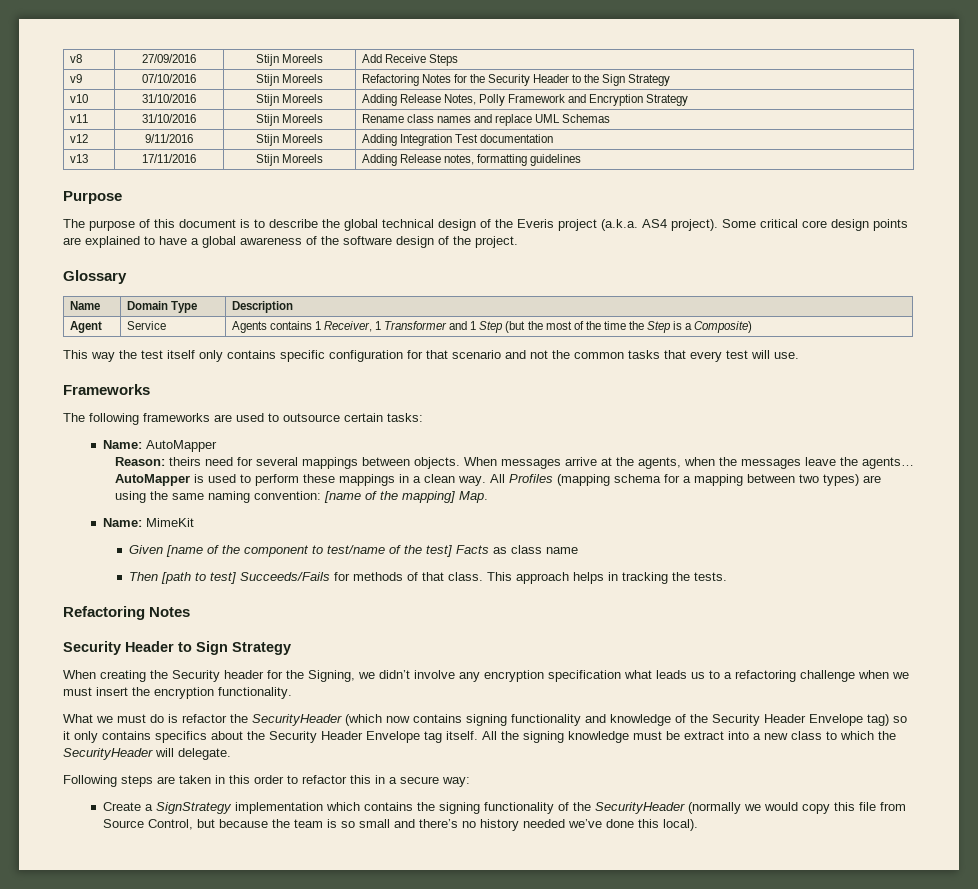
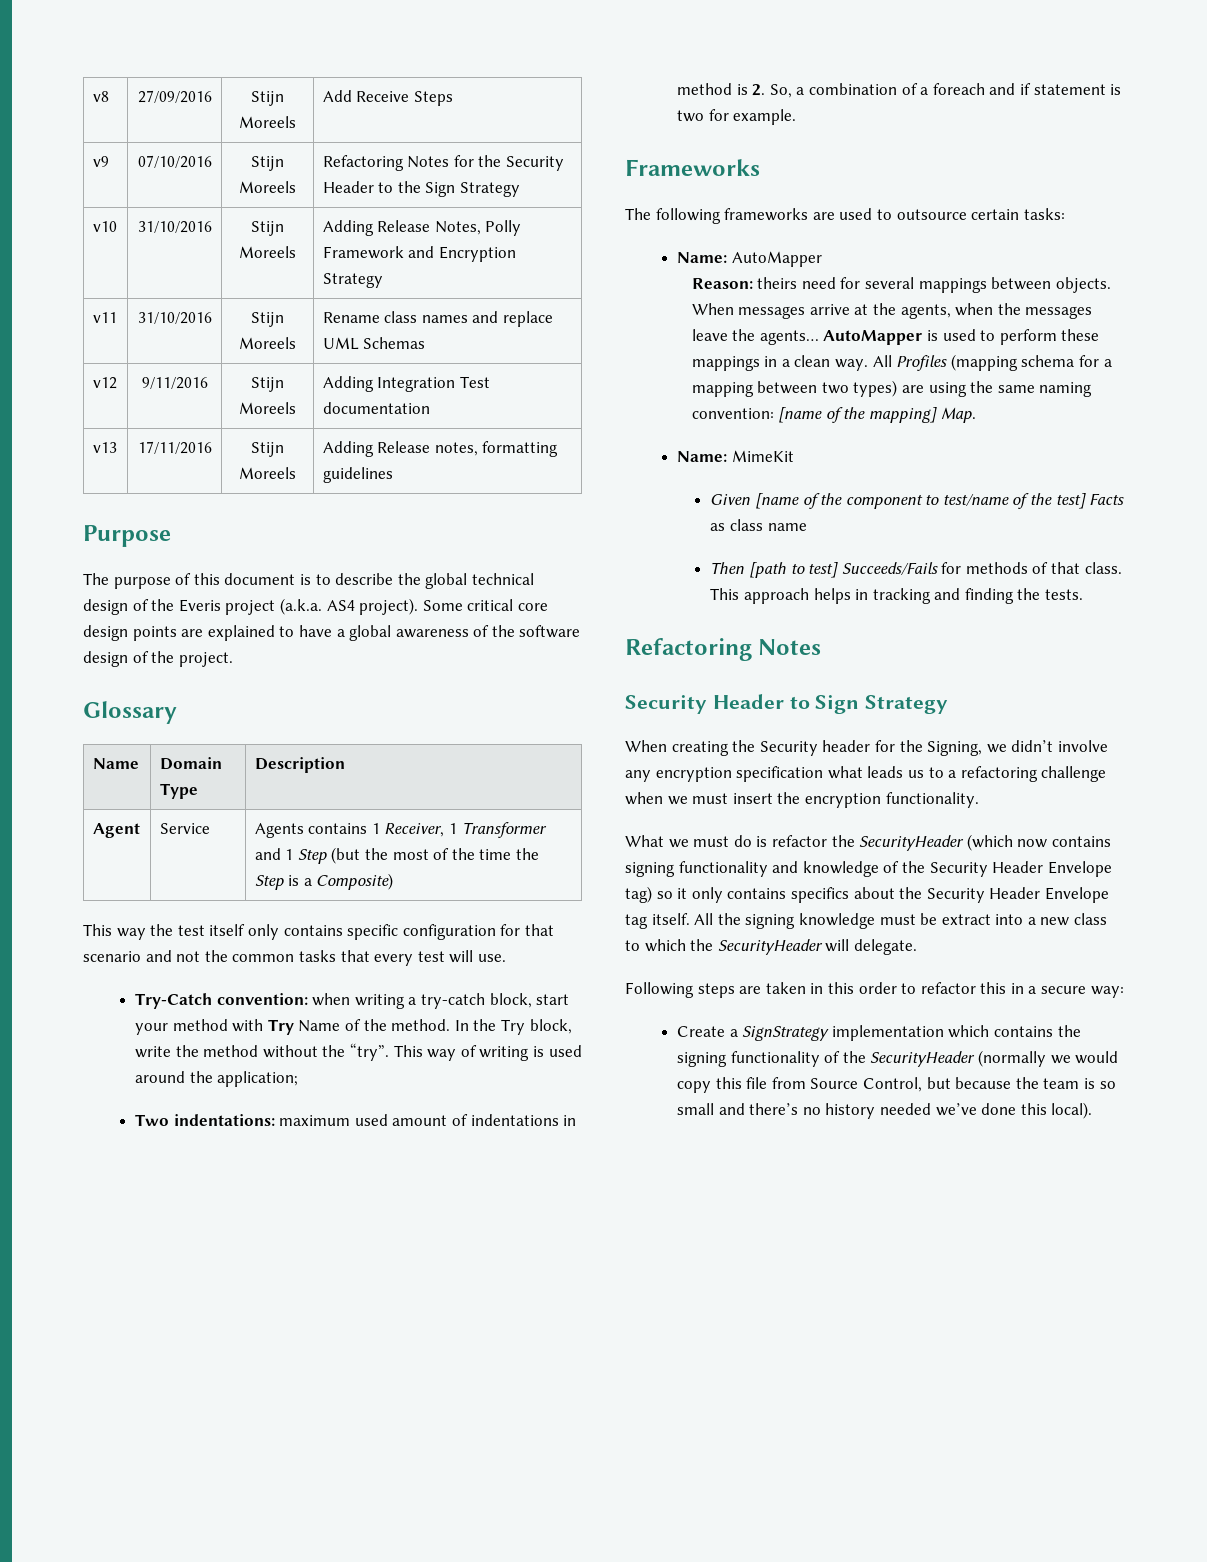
(799, 355) none -> [135,993,570,1009] [135,1019,572,1035] [135,1043,582,1061] [135,1071,299,1087] [135,1114,577,1126] [677,83,1122,98] [677,109,797,125] // Try-Catch convention: when writing a try-catch block, start your method with Try Name of the method. In the Try block, write the method without the “try”. This way of writing is used around the application; // Two indentations: maximum used amount of indentations in method is 2. So, a combination of a foreach and if statement is two for example.
(668, 578) none -> [934,588,1014,604] and finding

